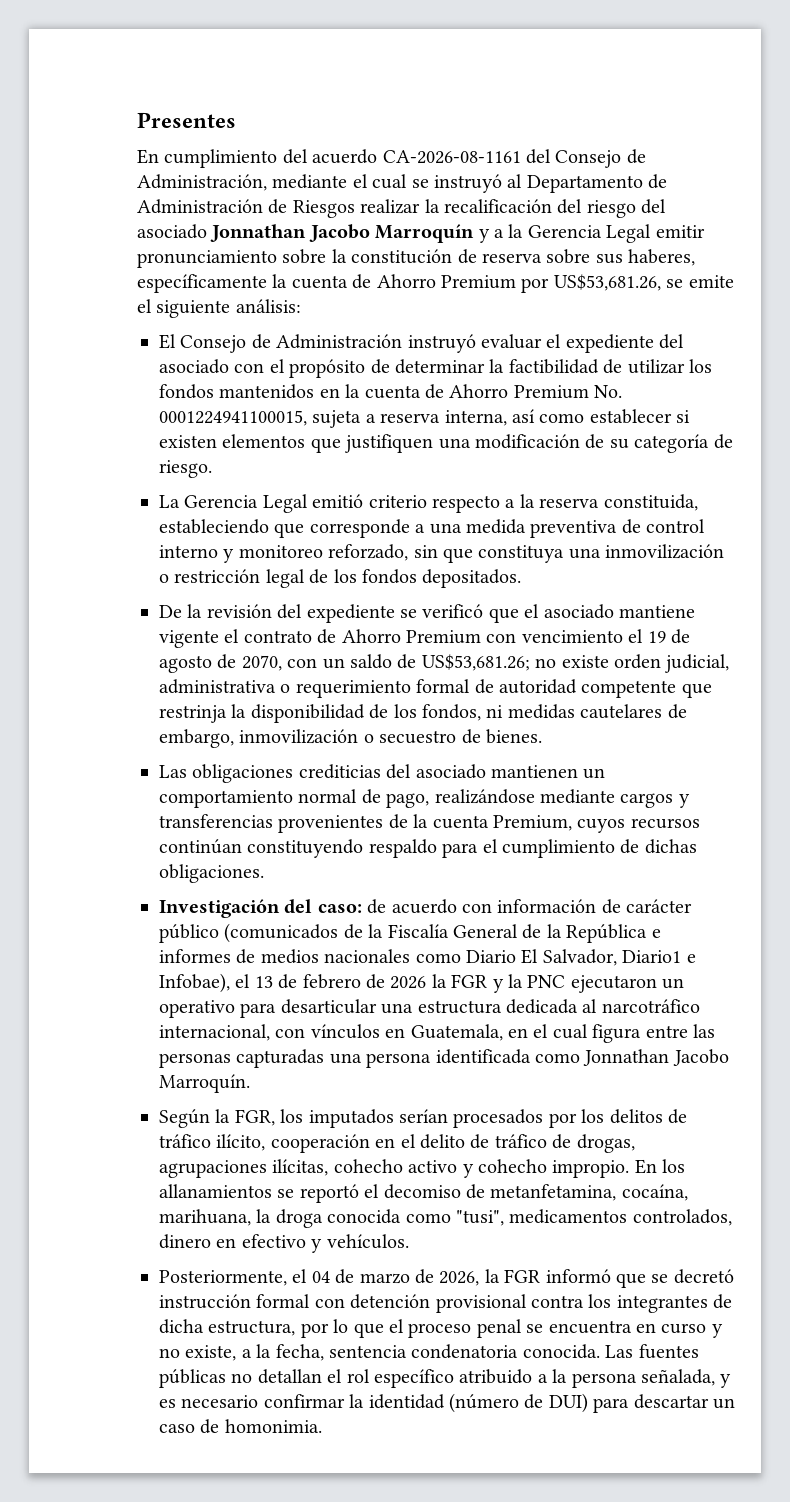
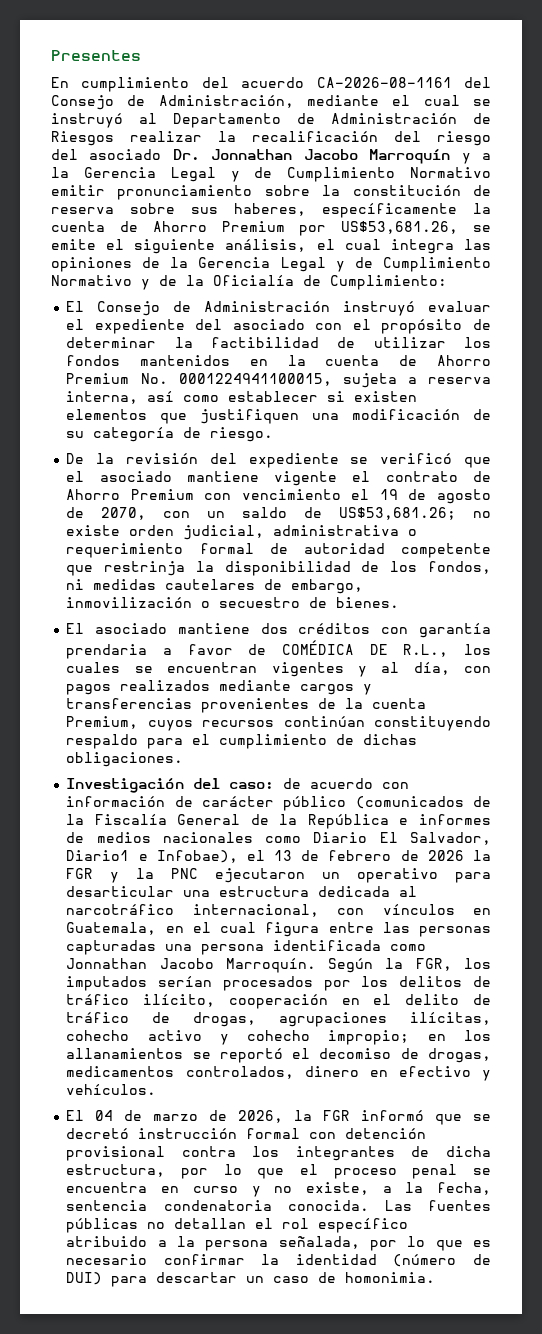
(207, 231) none -> [172,149,200,160] Dr.
(652, 233) none -> [230,167,491,182] y de Cumplimiento Normativo
[235,299,301,313] análisis: -> [225,239,492,254] [51,257,492,272] [51,275,447,290] análisis, el cual integra las opiniones de la Gerencia Legal y de Cumplimiento Normativo y de la Oficialía de Cumplimiento:
[159,494,698,513] [159,519,706,538] [159,544,725,563] [159,569,522,588] // La Gerencia Legal emitió criterio respecto a la reserva constituida, estableciendo que corresponde a una medida preventiva de control interno y monitoreo reforzado, sin que constituya una inmovilización o restricción legal de los fondos depositados. -> (274, 434) none
[159,764,606,783] [159,789,535,808] Las obligaciones crediticias del asociado mantienen un comportamiento normal de pago, realizándose -> [66,623,491,638] [66,640,491,659] [66,662,491,677] [66,680,211,695] El asociado mantiene dos créditos con garantía prendaria a favor de COMÉDICA DE R.L., los cuales se encuentran vigentes y al día, con pagos realizados
(250, 1083) // -> (316, 965) none
[552,1159,657,1178] impropio. En -> [328,1030,446,1045] impropio; en
[490,1184,688,1201] [159,1209,504,1228] metanfetamina, cocaína, marihuana, la droga conocida como "tusi", -> [428,1048,491,1063] drogas,
[159,1269,308,1286] Posteriormente, el -> [66,1110,85,1121] El
[720,1374,732,1388] y -> [370,1236,463,1251] por lo que

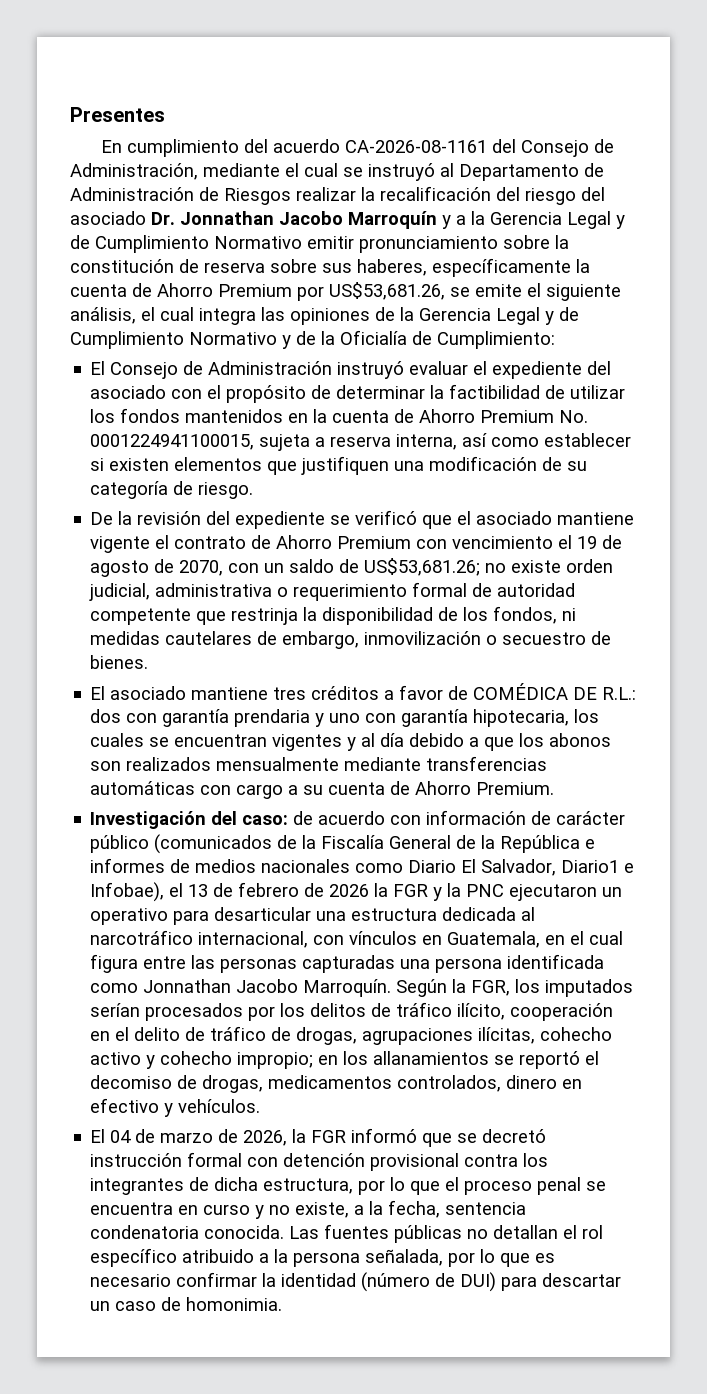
[260,623,491,638] [66,644,148,659] dos créditos con garantía prendaria -> [273,686,380,700] tres créditos
[403,644,449,657] R.L., -> [602,687,637,700] [90,709,570,727] R.L.: dos con garantía prendaria y uno con garantía hipotecaria,
[413,662,491,675] [66,680,373,695] [66,698,427,713] [66,716,491,731] [66,734,418,749] [66,752,184,767] día, con pagos realizados mediante cargos y transferencias provenientes de la cuenta Premium, cuyos recursos continúan constituyendo respaldo para el cumplimiento de dichas obligaciones. -> [380,733,612,751] [90,756,548,771] [90,781,555,799] día debido a que los abonos son realizados mensualmente mediante transferencias automáticas con cargo a su cuenta de Ahorro Premium.

